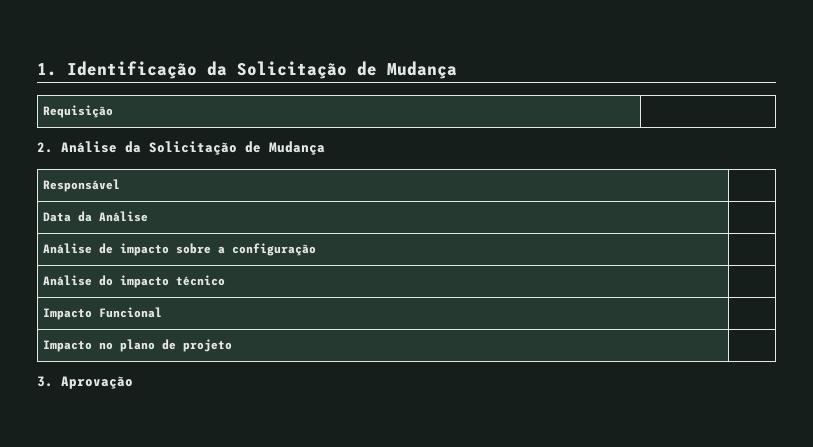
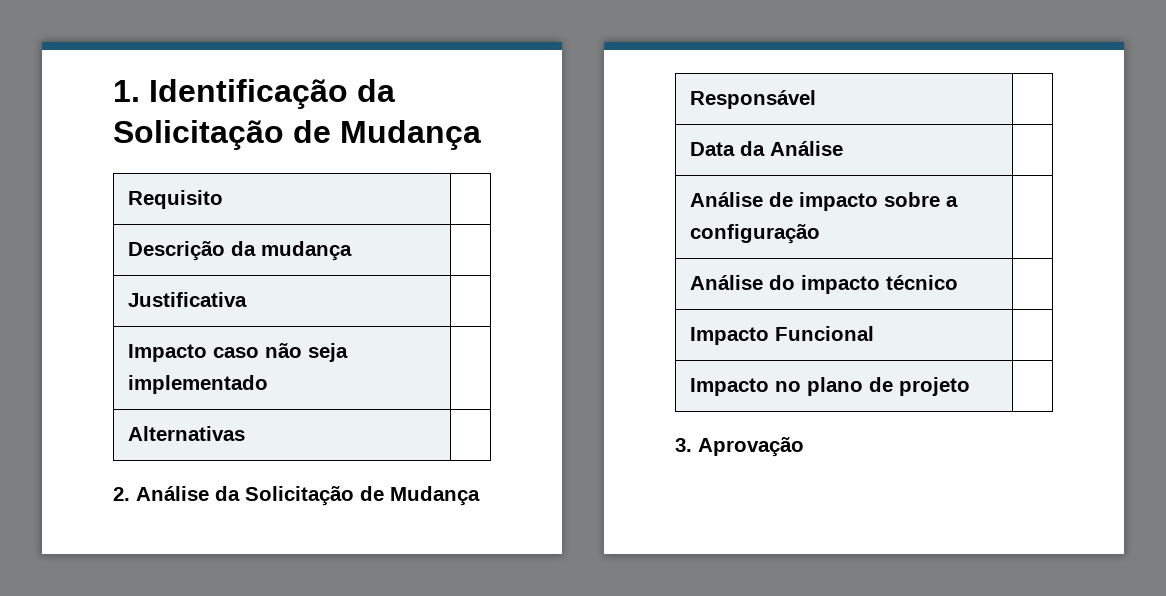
[42,105,113,118] Requisição -> [127,190,223,209] [127,241,352,261] [127,292,247,307] [127,343,348,362] [127,375,268,394] [127,426,245,441] Requisito | // Descrição da mudança | // Justificativa | // Impacto caso não seja implementado | // Alternativas

